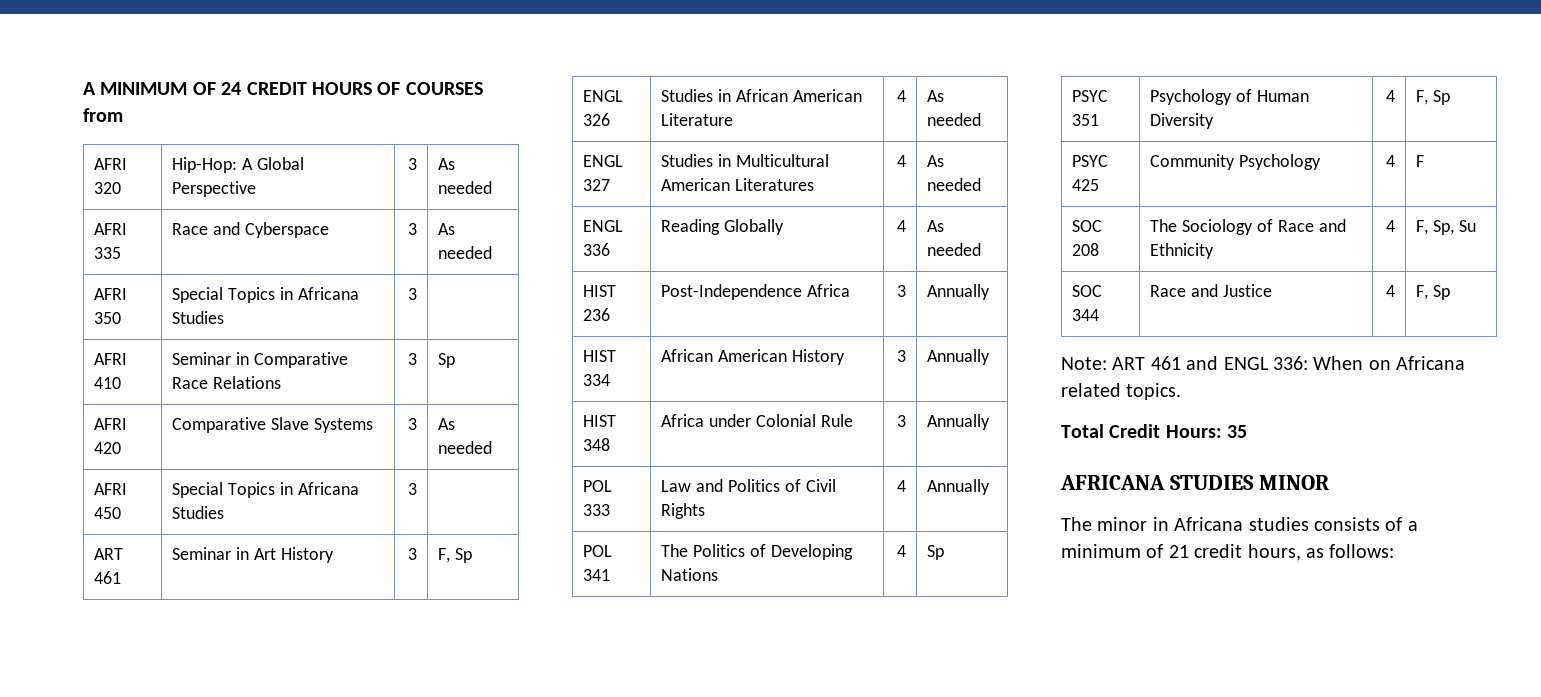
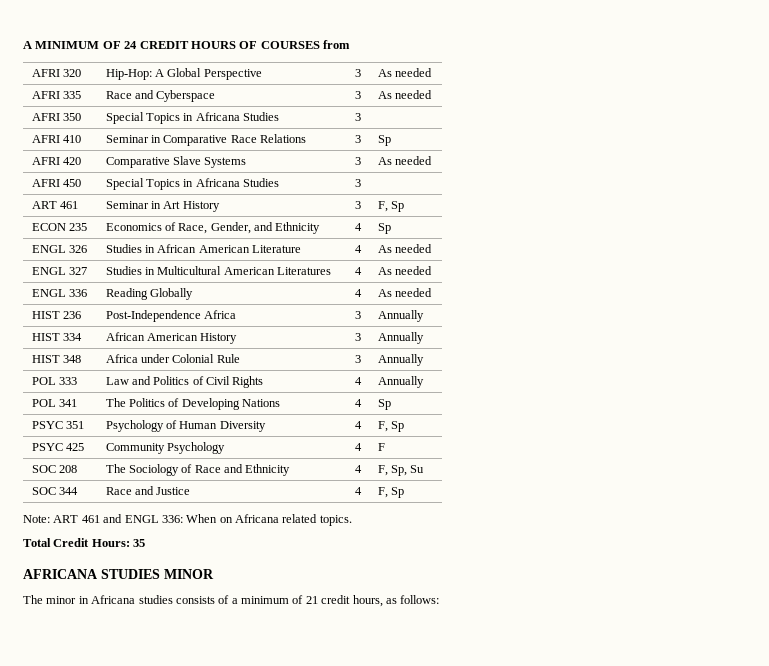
(472, 555) none -> [31,223,87,231] [105,222,321,234] [355,223,363,231] [377,223,391,234] // ECON 235 | Economics of Race, Gender, and Ethnicity | 4 | Sp

